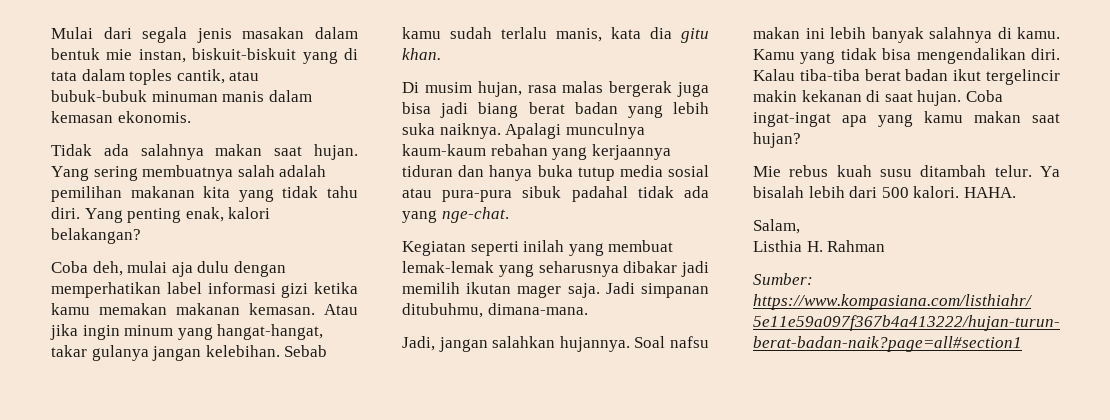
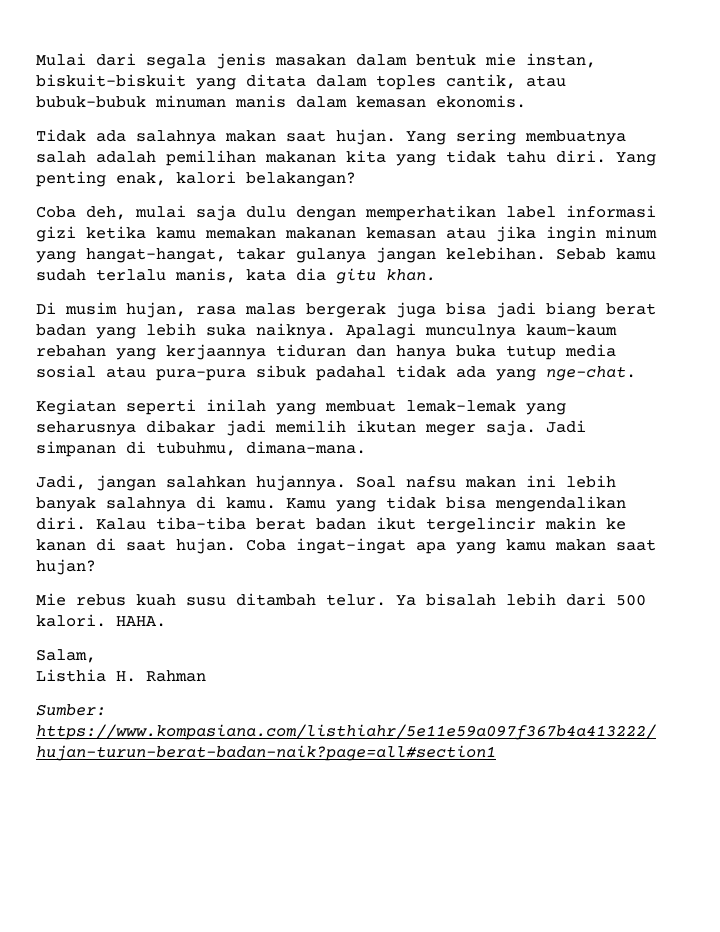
[344,48,358,60] [51,71,77,81] di tata -> [246,74,306,87] ditata
[171,262,193,277] aja -> [196,205,236,221] saja
[249,303,358,315] kemasan. Atau -> [366,227,486,239] kemasan atau
[517,285,562,298] mager -> [425,424,476,436] meger
[402,303,483,318] ditubuhmu, -> [126,441,236,456] di tubuhmu,
[801,90,862,102] kekanan -> [606,518,626,530] [36,539,86,551] ke kanan

